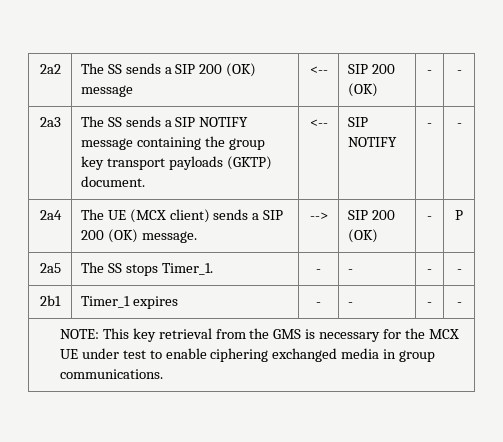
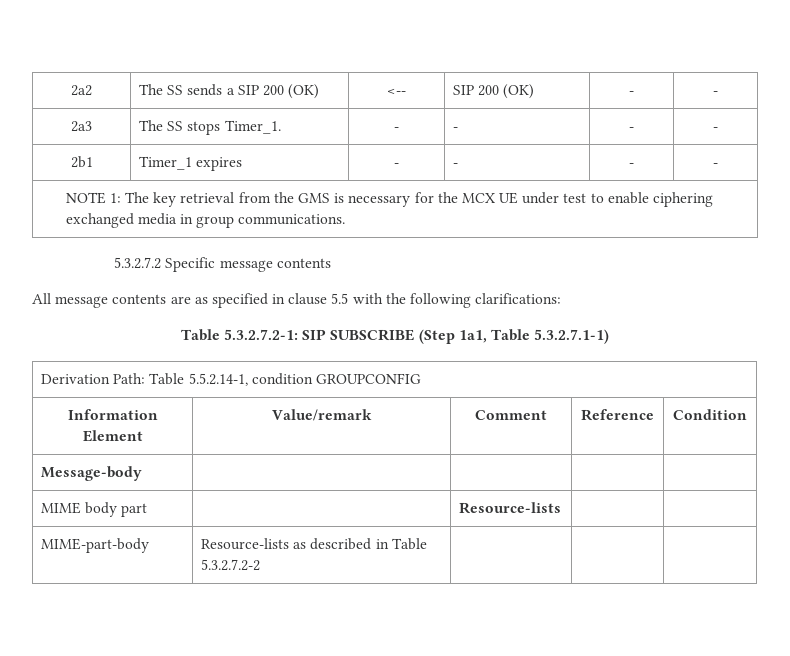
[80,85,133,97] message -> (320, 91) none
[80,116,249,127] [80,136,265,150] [80,156,272,170] [80,176,145,187] [309,119,328,127] [347,117,368,127] [347,137,397,147] [427,123,432,127] [456,123,462,127] [39,210,62,220] [80,209,284,223] [80,229,197,243] [309,212,328,220] [347,210,395,220] [347,229,378,243] [427,216,432,220] [455,210,463,220] [39,263,61,273] | The SS sends a SIP NOTIFY message containing the group key transport payloads (GKTP) document. | <-- | SIP NOTIFY | - | - // 2a4 | The UE (MCX client) sends a SIP 200 (OK) message. | --> | SIP 200 (OK) | - | P // 2a5 -> (92, 126) none
[59,328,129,339] NOTE: This -> [65,192,150,204] NOTE 1: The
(163, 374) none -> [114,257,331,272] [32,293,562,308] [180,329,610,344] [41,373,421,386] [67,409,158,420] [82,430,143,442] [271,409,372,421] [475,410,547,420] [581,409,654,421] [673,409,747,420] [41,466,143,481] [41,502,148,517] [459,502,562,514] [41,538,150,553] [201,538,427,550] [201,559,261,571] // 5.3.2.7.2 Specific message contents // All message contents are as specified in clause 5.5 with the following clarifications: // Table 5.3.2.7.2-1: SIP SUBSCRIBE (Step 1a1, Table 5.3.2.7.1-1) // Derivation Path: Table 5.5.2.14-1, condition GROUPCONFIG // Information Element | Value/remark | Comment | Reference | Condition // Message-body | | | | // MIME body part | | Resource-lists | | // MIME-part-body | Resource-lists as described in Table 5.3.2.7.2-2 | | |

